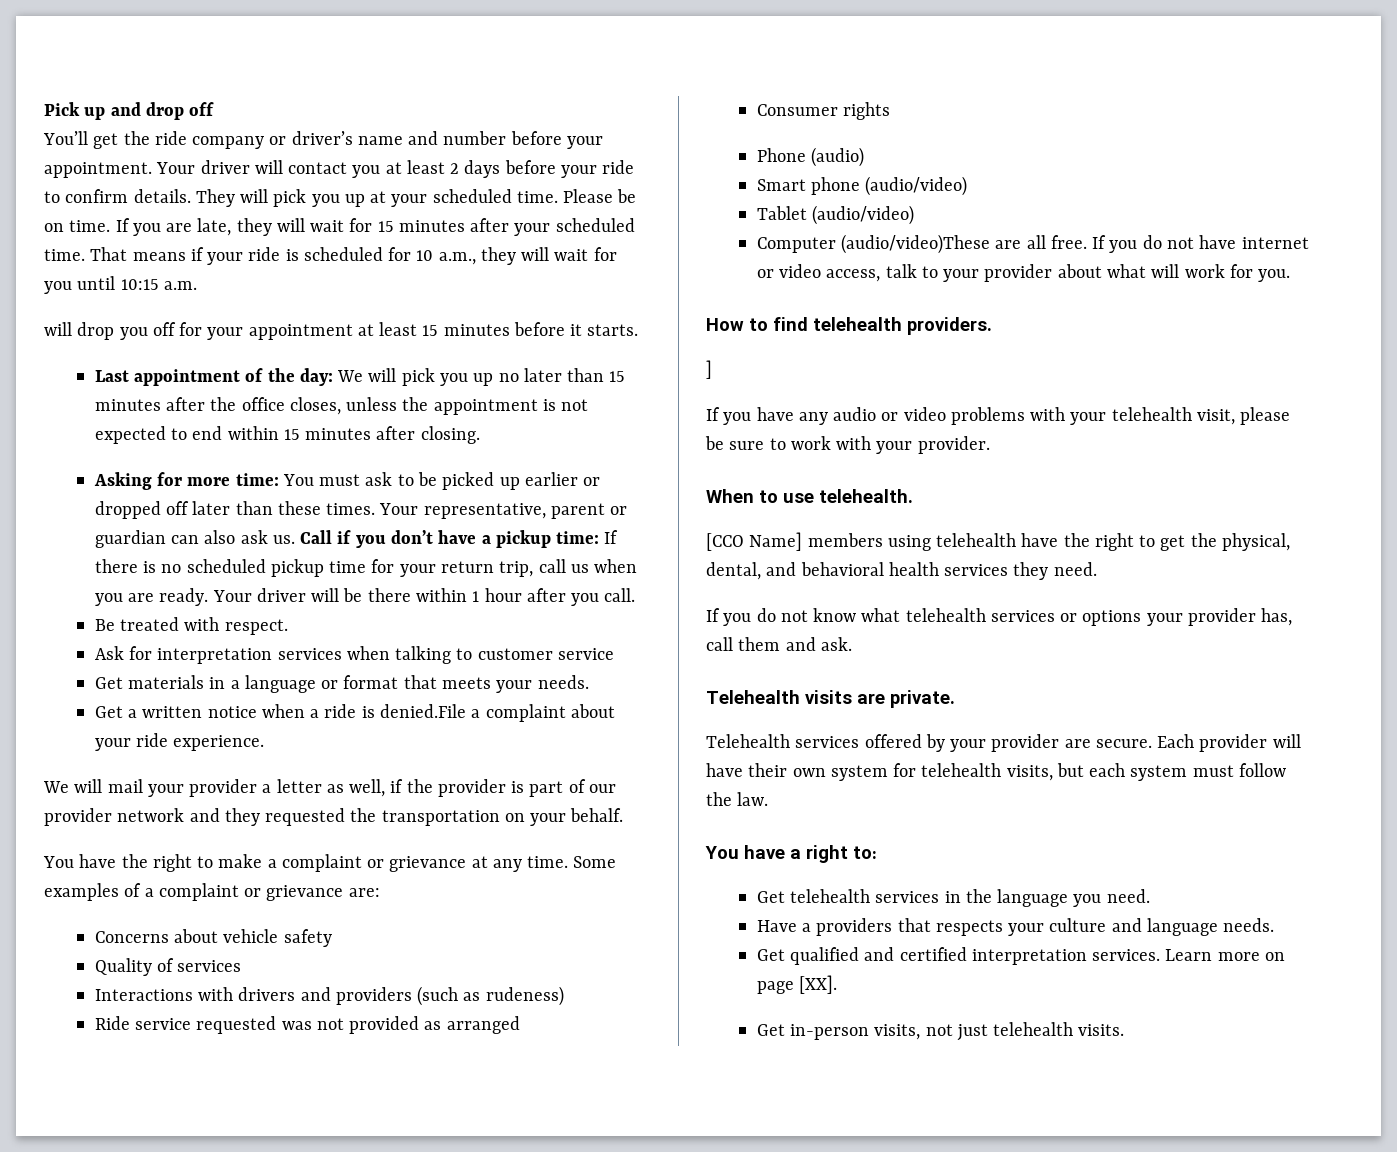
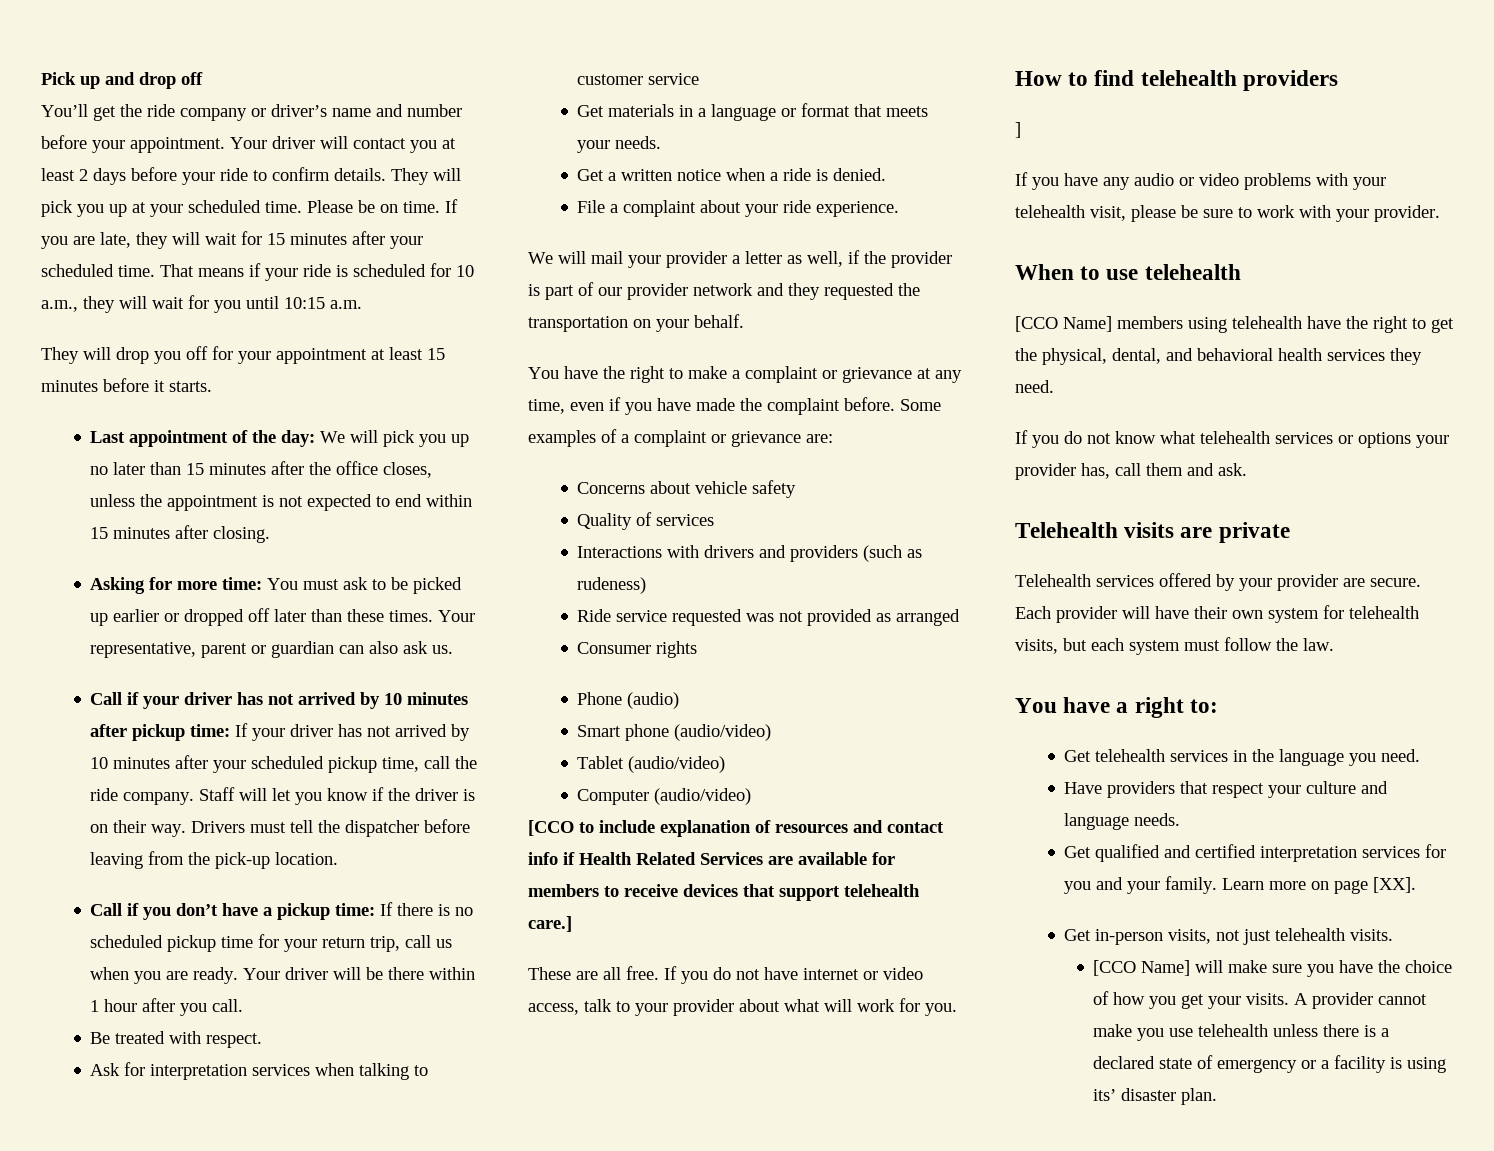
(197, 285) none -> [41,347,79,364] They
(295, 539) none -> [90,692,469,709] [90,723,471,741] [90,755,478,773] [90,787,476,805] [90,819,471,837] [90,851,339,869] // Call if your driver has not arrived by 10 minutes after pickup time: If your driver has not arrived by 10 minutes after your scheduled pickup time, call the ride company. Staff will let you know if the driver is on their way. Drivers must tell the dispatcher before leaving from the pick‐up location. //
[379,704,466,718] denied.File -> [833,168,887,181] [577,200,606,213] denied. // File
[527,856,569,868] time. -> [528,397,895,415] time, even if you have made the complaint before.
[841,234,991,254] (audio/video)These -> [654,788,752,805] [528,820,944,837] [528,852,895,865] [528,884,920,901] [528,916,572,932] [528,967,571,980] (audio/video) // [CCO to include explanation of resources and contact info if Health Related Services are available for members to receive devices that support telehealth care.] // These
[907,317,992,335] providers. -> [1242,70,1338,91] providers
[819,489,913,503] telehealth. -> [1144,264,1241,280] telehealth
[890,690,955,708] private. -> [1218,522,1290,543] private
[802,923,812,932] a -> (1103, 788) none
[935,920,1003,936] respects -> [1212,783,1265,798] respect
[1092,949,1161,961] services. -> [1362,844,1447,858] [1064,876,1218,894] services for you and your family.
(1125, 1030) none -> [1093,960,1453,977] [1093,991,1428,1009] [1093,1024,1390,1041] [1093,1055,1447,1073] [1093,1088,1218,1105] // [CCO Name] will make sure you have the choice of how you get your visits. A provider cannot make you use telehealth unless there is a declared state of emergency or a facility is using its’ disaster plan.

